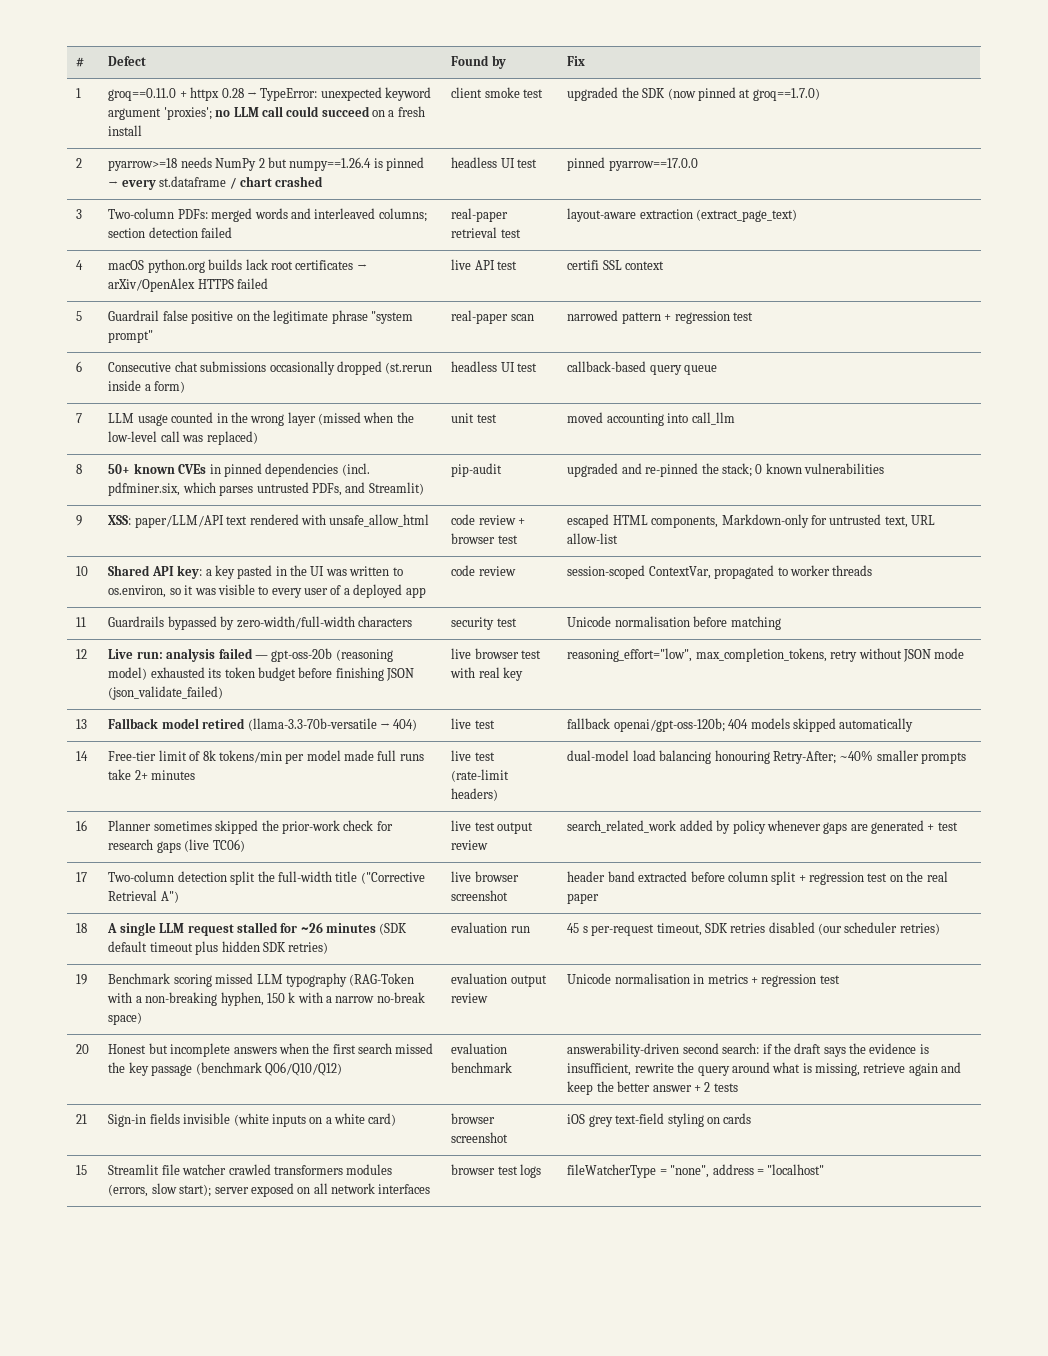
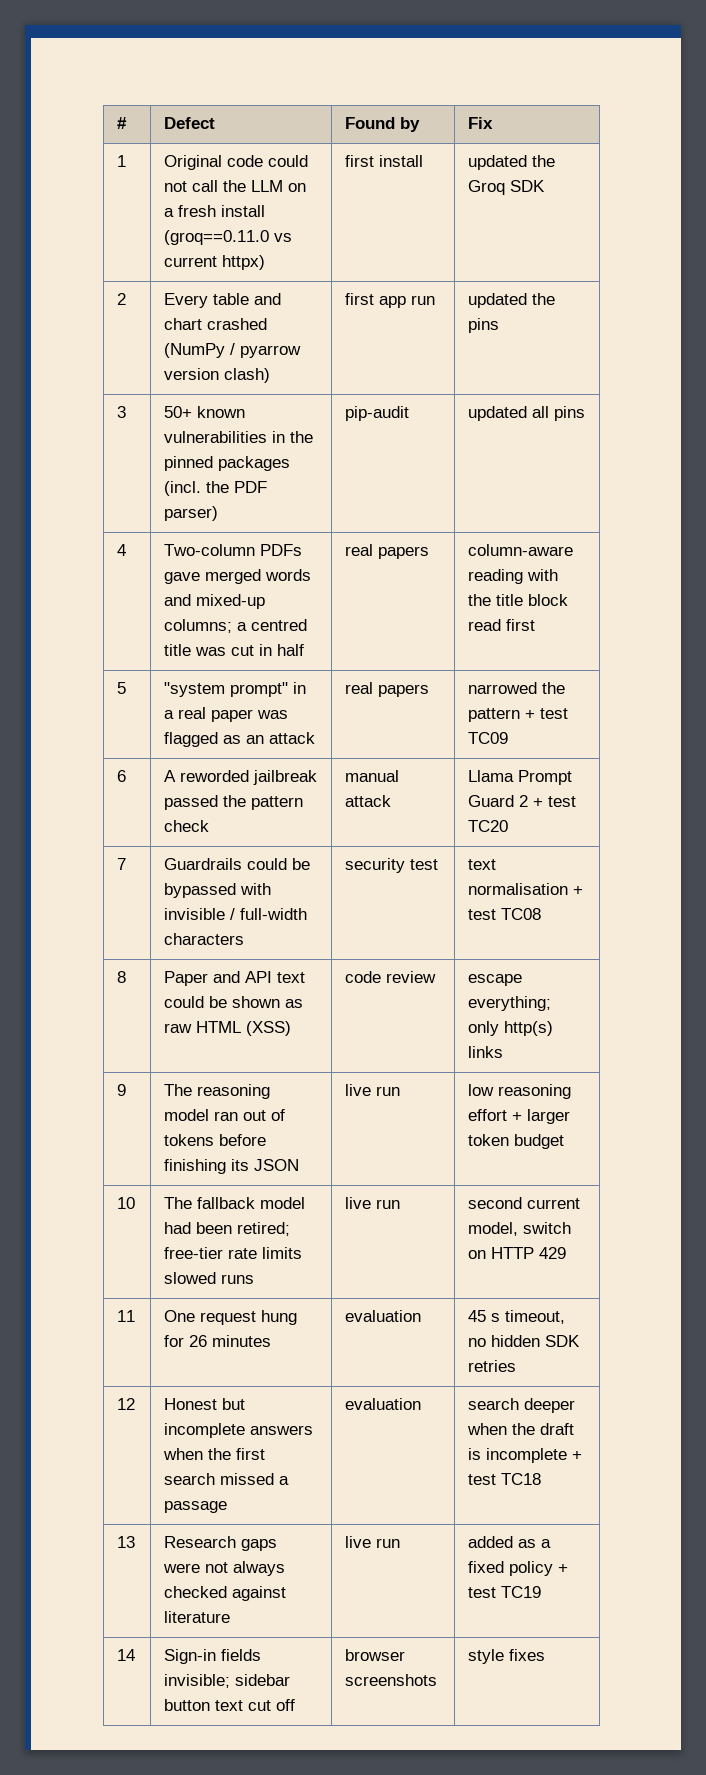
[108,87,432,101] [108,106,425,120] [108,125,143,136] [451,87,544,98] [567,87,820,101] [76,158,83,168] [108,157,425,171] [108,176,324,190] [451,157,538,168] [567,157,698,171] [76,209,83,219] [108,208,208,219] groq==0.11.0 + httpx 0.28 → TypeError: unexpected keyword argument 'proxies'; no LLM call could succeed on a fresh install | client smoke test | upgraded the SDK (now pinned at groq==1.7.0) // 2 | pyarrow>=18 needs NumPy 2 but numpy==1.26.4 is pinned → every st.dataframe / chart crashed | headless UI test | pinned pyarrow==17.0.0 // 3 | Two-column PDFs: -> [164,155,309,170] [164,180,307,192] [164,205,266,217] [164,230,293,245] [164,255,266,270] [345,155,424,167] [468,155,556,170] [468,180,546,195] [117,293,127,305] [164,293,282,308] [164,318,268,330] [164,343,302,358] [164,368,271,383] [345,293,436,308] [468,293,556,308] [468,318,500,333] [117,406,127,418] [164,406,246,418] [164,431,314,443] [164,456,291,471] [164,481,268,496] [164,506,219,521] [345,406,410,421] [468,406,586,421] [117,544,127,556] [164,544,303,556] [164,572,201,584] Original code could not call the LLM on a fresh install (groq==0.11.0 vs current httpx) | first install | updated the Groq SDK // 2 | Every table and chart crashed (NumPy / pyarrow version clash) | first app run | updated the pins // 3 | 50+ known vulnerabilities in the pinned packages (incl. the PDF parser) | pip-audit | updated all pins // 4 | Two-column PDFs gave
[314,208,427,222] [108,227,233,238] [451,208,509,222] [451,227,521,238] [567,208,798,222] [76,260,84,270] [108,259,367,273] [108,278,269,292] [451,259,518,270] [567,260,665,270] [76,311,83,321] [108,310,414,324] [108,330,154,343] [451,310,534,324] interleaved columns; section detection failed | real-paper retrieval test | layout-aware extraction (extract_page_text) // 4 | macOS python.org builds lack root certificates → arXiv/OpenAlex HTTPS failed | live API test | certifi SSL context // 5 | Guardrail false positive on the legitimate phrase "system prompt" | real-paper scan -> [196,594,266,609] [164,619,308,633] [164,644,305,656] [345,544,430,559] [468,544,574,556] [468,569,559,584] [468,594,569,606] [468,619,536,631] [117,682,127,694] [164,682,307,697] [164,707,289,722] [164,732,316,747] [345,682,430,697] mixed-up columns; a centred title was cut in half | real papers | column-aware reading with the title block read first // 5 | "system prompt" in a real paper was flagged as an attack | real papers
(619, 315) none -> [542,682,566,694] the
[674,311,753,324] regression test -> [540,708,569,719] [468,732,509,744] test TC09
[108,361,433,375] [108,380,186,393] [451,361,538,372] [567,361,718,375] [76,413,83,423] [108,412,414,426] [108,431,258,445] [451,413,497,423] [567,412,735,426] [76,464,83,474] [108,463,370,477] [108,482,424,496] [451,463,503,477] [567,463,885,477] [76,515,83,526] [108,514,430,528] [451,514,526,525] [451,533,518,544] [567,514,936,528] [567,533,619,544] [76,566,89,576] [108,565,403,579] [108,584,426,598] [451,565,516,576] [567,565,873,579] [76,617,87,627] [108,616,412,630] [451,617,517,630] [567,616,781,630] [76,649,88,659] [108,648,393,662] [108,667,415,681] [108,686,224,700] [451,648,542,659] [450,667,524,681] [567,648,965,662] [76,719,88,729] [108,718,418,731] [451,718,495,729] [567,718,914,732] [76,751,89,761] [108,750,424,764] [108,769,196,780] [451,750,495,761] [451,769,510,782] [451,788,499,801] [567,750,967,764] [76,820,88,831] [108,820,393,834] [108,839,245,853] [451,820,534,834] [451,840,489,850] [567,820,958,834] [76,872,88,882] [108,871,425,885] [108,890,179,903] [451,871,519,882] [451,890,509,901] [567,871,948,885] [567,893,600,904] [76,923,88,933] [107,922,408,936] [108,941,329,955] [451,922,530,933] Consecutive chat submissions occasionally dropped (st.rerun inside a form) | headless UI test | callback-based query queue // 7 | LLM usage counted in the wrong layer (missed when the low-level call was replaced) | unit test | moved accounting into call_llm // 8 | 50+ known CVEs in pinned dependencies (incl. pdfminer.six, which parses untrusted PDFs, and Streamlit) | pip-audit | upgraded and re-pinned the stack; 0 known vulnerabilities // 9 | XSS: paper/LLM/API text rendered with unsafe_allow_html | code review + browser test | escaped HTML components, Markdown-only for untrusted text, URL allow-list // 10 | Shared API key: a key pasted in the UI was written to os.environ, so it was visible to every user of a deployed app | code review | session-scoped ContextVar, propagated to worker threads // 11 | Guardrails bypassed by zero-width/full-width characters | security test | Unicode normalisation before matching // 12 | Live run: analysis failed — gpt-oss-20b (reasoning model) exhausted its token budget before finishing JSON (json_validate_failed) | live browser test with real key | reasoning_effort="low", max_completion_tokens, retry without JSON mode // 13 | Fallback model retired (llama-3.3-70b-versatile → 404) | live test | fallback openai/gpt-oss-120b; 404 models skipped automatically // 14 | Free-tier limit of 8k tokens/min per model made full runs take 2+ minutes | live test (rate-limit headers) | dual-model load balancing honouring Retry-After; ~40% smaller prompts // 16 | Planner sometimes skipped the prior-work check for research gaps (live TC06) | live test output review | search_related_work added by policy whenever gaps are generated + test // 17 | Two-column detection split the full-width title ("Corrective Retrieval A") | live browser screenshot | header band extracted before column split + regression test on the real paper // 18 | A single LLM request stalled for ~26 minutes (SDK default timeout plus hidden SDK retries) | evaluation run -> [164,770,318,785] [164,795,304,810] [164,820,210,832] [345,770,400,782] [345,795,392,807] [468,770,573,785] [468,795,577,807] [468,820,509,832] [117,858,127,870] [164,858,311,870] [164,883,272,898] [164,908,308,920] [164,933,245,945] [345,858,439,873] [468,859,497,870] [468,883,584,895] [468,908,542,920] [117,971,127,983] [164,971,306,986] [164,996,304,1008] [164,1021,292,1036] [345,971,437,983] [468,974,523,986] [468,996,552,1011] [468,1021,554,1036] [468,1046,504,1058] [117,1084,127,1096] [164,1084,271,1099] [164,1109,286,1121] [164,1134,267,1146] [164,1159,300,1174] [345,1084,401,1096] [468,1084,572,1099] [468,1109,571,1124] [468,1134,565,1149] [117,1197,136,1209] [164,1197,306,1209] [164,1222,291,1236] [164,1247,303,1259] [164,1272,255,1284] [345,1197,401,1209] [468,1197,581,1209] [468,1222,572,1236] [468,1247,567,1259] [117,1310,136,1322] [164,1310,298,1325] [164,1335,272,1347] [345,1310,422,1322] A reworded jailbreak passed the pattern check | manual attack | Llama Prompt Guard 2 + test TC20 // 7 | Guardrails could be bypassed with invisible / full-width characters | security test | text normalisation + test TC08 // 8 | Paper and API text could be shown as raw HTML (XSS) | code review | escape everything; only http(s) links // 9 | The reasoning model ran out of tokens before finishing its JSON | live run | low reasoning effort + larger token budget // 10 | The fallback model had been retired; free-tier rate limits slowed runs | live run | second current model, switch on HTTP 429 // 11 | One request hung for 26 minutes | evaluation
[591,923,702,936] per-request timeout, -> [505,1310,566,1324] [468,1335,541,1347] timeout, no hidden
[768,922,940,935] [76,974,88,985] [108,973,415,987] [107,992,425,1006] [108,1012,143,1025] [451,973,547,987] [451,993,489,1003] [567,973,840,987] [76,1044,90,1054] disabled (our scheduler retries) // 19 | Benchmark scoring missed LLM typography (RAG-Token with a non-breaking hyphen, 150 k with a narrow no-break space) | evaluation output review | Unicode normalisation in metrics + regression test // 20 -> [117,1398,136,1410] // 12
[108,1062,149,1076] the key -> [279,1476,290,1485] a
[195,1062,342,1076] [451,1043,508,1054] [451,1062,513,1073] [567,1043,929,1057] [567,1062,962,1076] [567,1081,738,1095] [76,1114,88,1124] [108,1113,397,1127] [451,1113,496,1124] [451,1132,509,1143] [567,1113,752,1127] [76,1165,88,1175] [108,1164,393,1175] [108,1183,431,1197] [451,1164,542,1178] [567,1164,825,1178] (benchmark Q06/Q10/Q12) | evaluation benchmark | answerability-driven second search: if the draft says the evidence is insufficient, rewrite the query around what is missing, retrieve again and keep the better answer + 2 tests // 21 | Sign-in fields invisible (white inputs on a white card) | browser screenshot | iOS grey text-field styling on cards // 15 | Streamlit file watcher crawled transformers modules (errors, slow start); server exposed on all network interfaces | browser test logs | fileWatcherType = "none", address = "localhost" -> [345,1398,422,1410] [468,1398,576,1413] [467,1423,575,1435] [468,1448,583,1463] [468,1473,542,1485] [117,1536,136,1548] [164,1536,278,1551] [163,1561,286,1576] [164,1586,287,1601] [164,1611,231,1623] [345,1536,401,1548] [468,1536,552,1548] [468,1561,569,1576] [468,1586,542,1598] [117,1649,136,1661] [164,1649,262,1664] [164,1674,291,1688] [164,1699,296,1711] [345,1649,406,1661] [345,1674,438,1686] [468,1649,546,1664] | evaluation | search deeper when the draft is incomplete + test TC18 // 13 | Research gaps were not always checked against literature | live run | added as a fixed policy + test TC19 // 14 | Sign-in fields invisible; sidebar button text cut off | browser screenshots | style fixes

